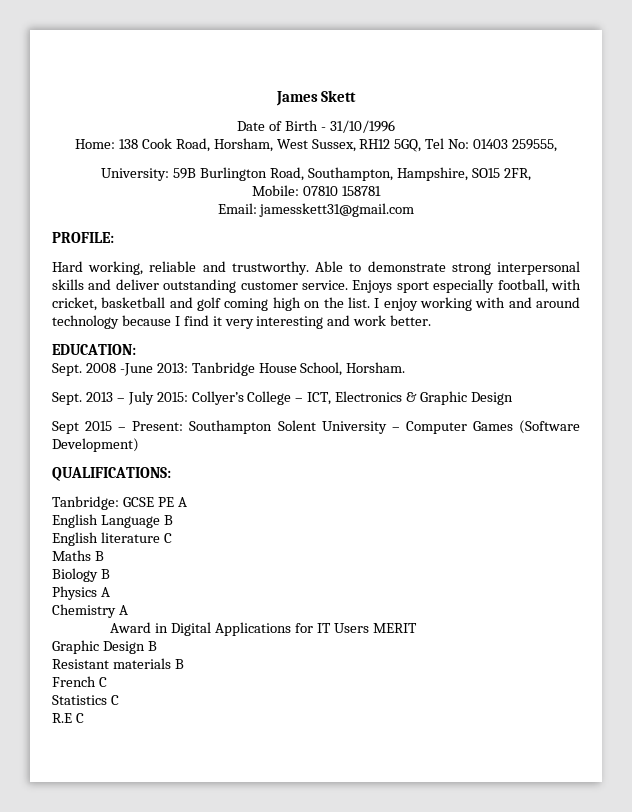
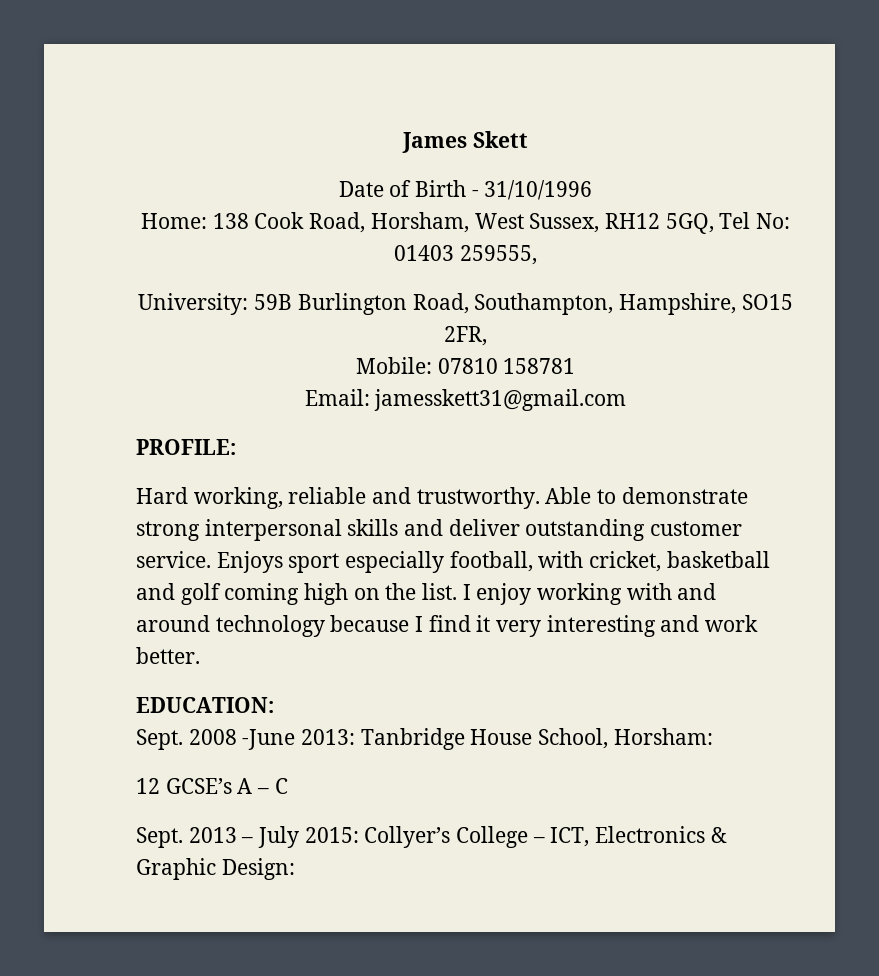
[346,362,406,373] Horsham. -> [613,728,713,745] [136,778,288,794] Horsham: // 12 GCSE’s A – C
[470,392,513,405] [52,420,581,434] [52,438,139,452] [52,467,171,481] [52,496,187,510] [52,514,173,528] [52,532,172,546] [52,550,104,561] [52,568,110,582] [52,586,110,600] [52,604,128,618] [110,622,417,636] [52,640,157,654] [52,658,184,669] [52,676,107,687] [52,695,119,705] [52,713,84,723] Design // Sept 2015 – Present: Southampton Solent University – Computer Games (Software Development) // QUALIFICATIONS: // Tanbridge: GCSE PE A // English Language B // English literature C // Maths B // Biology B // Physics A // Chemistry A // Award in Digital Applications for IT Users MERIT // Graphic Design B // Resistant materials B // French C // Statistics C // R.E C -> [221,858,295,880] Design:

